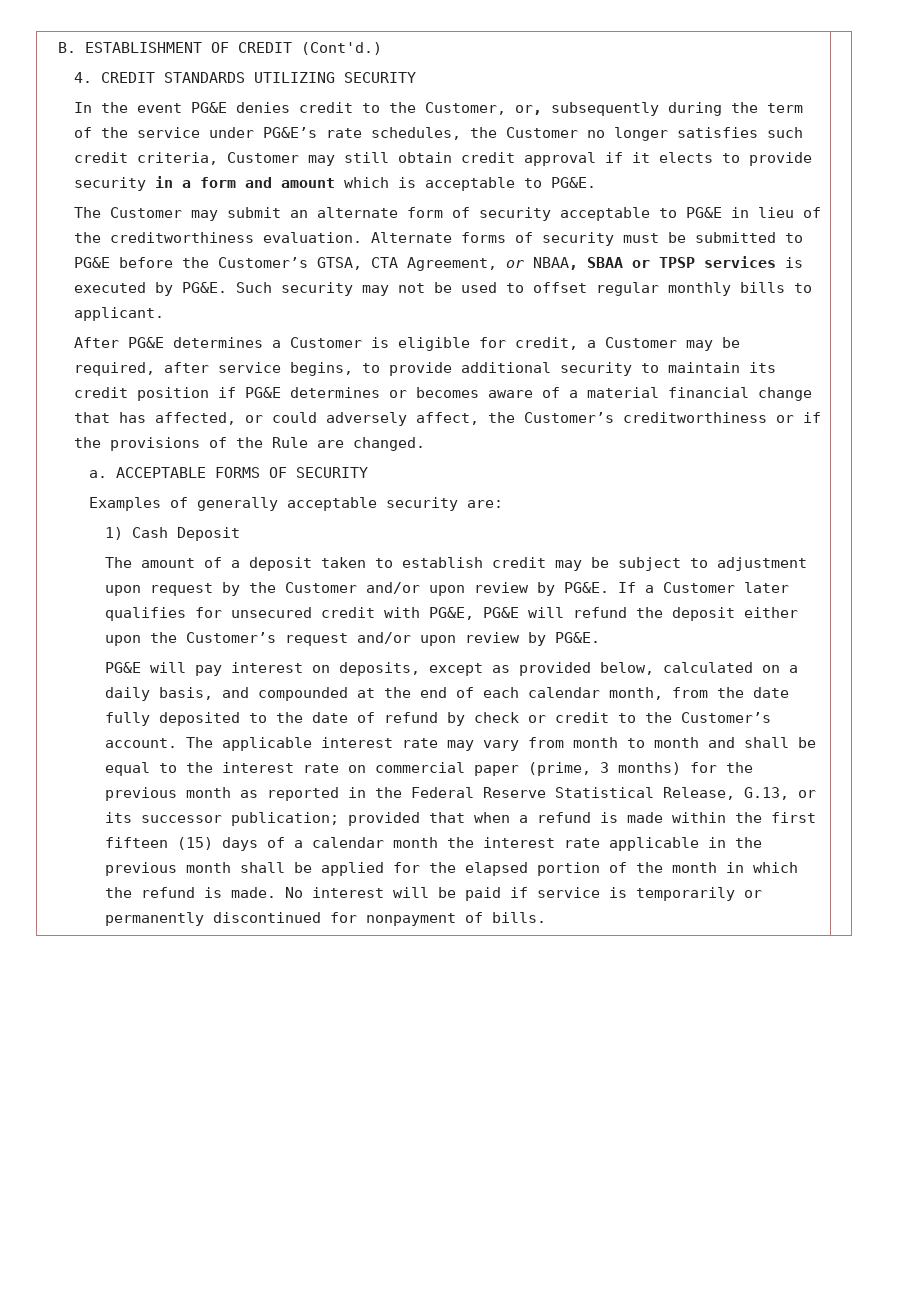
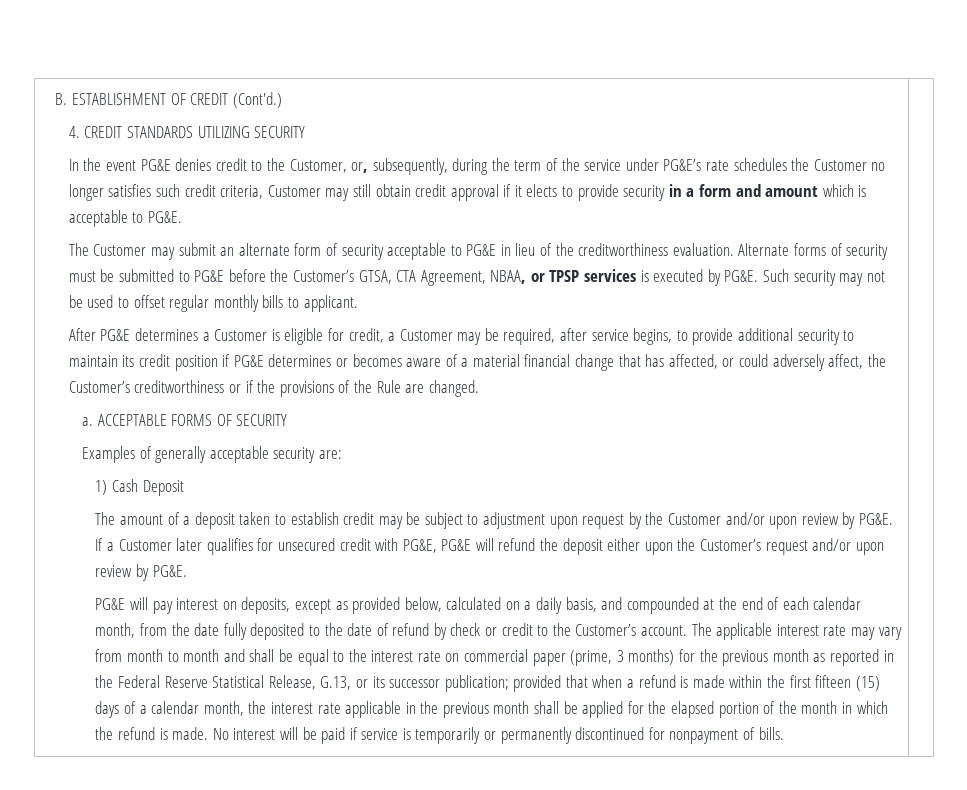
[550,102,659,116] subsequently -> [372,158,448,175] subsequently,
[370,127,461,140] schedules, -> [733,158,787,171] schedules
[505,257,623,270] or NBAA, SBAA -> [490,270,527,284] NBAA,
[392,837,438,848] month -> [203,701,244,716] month,

